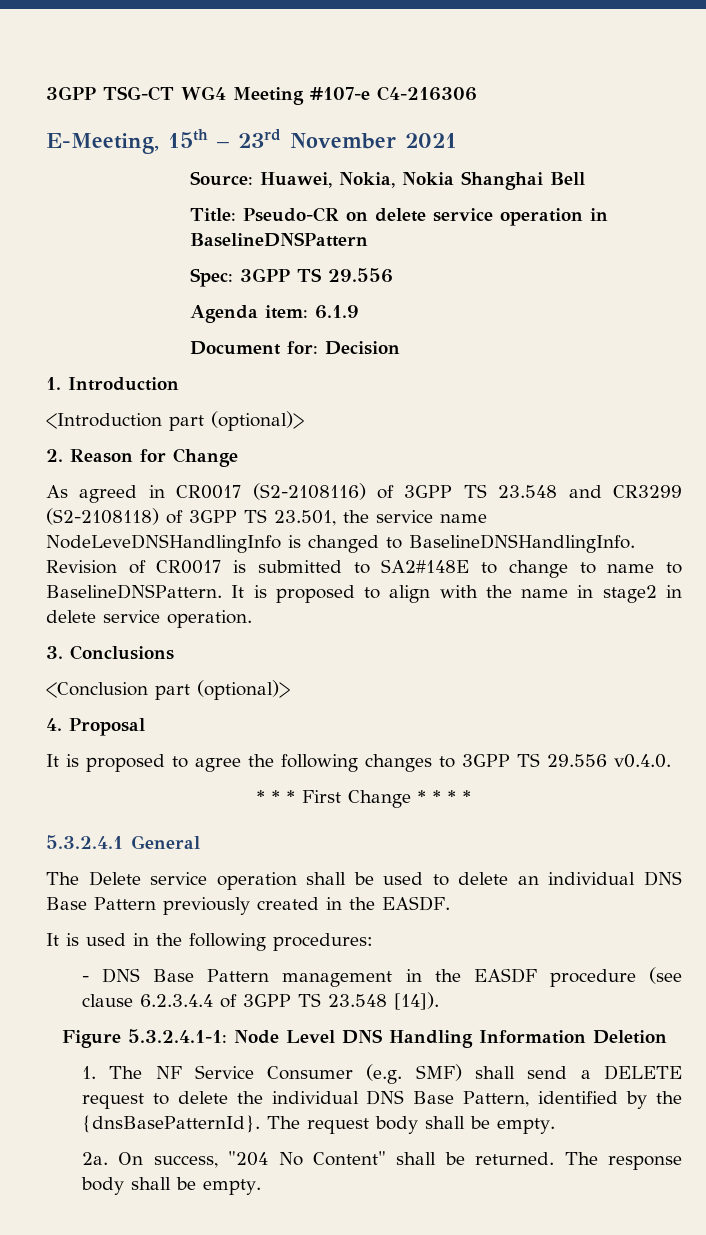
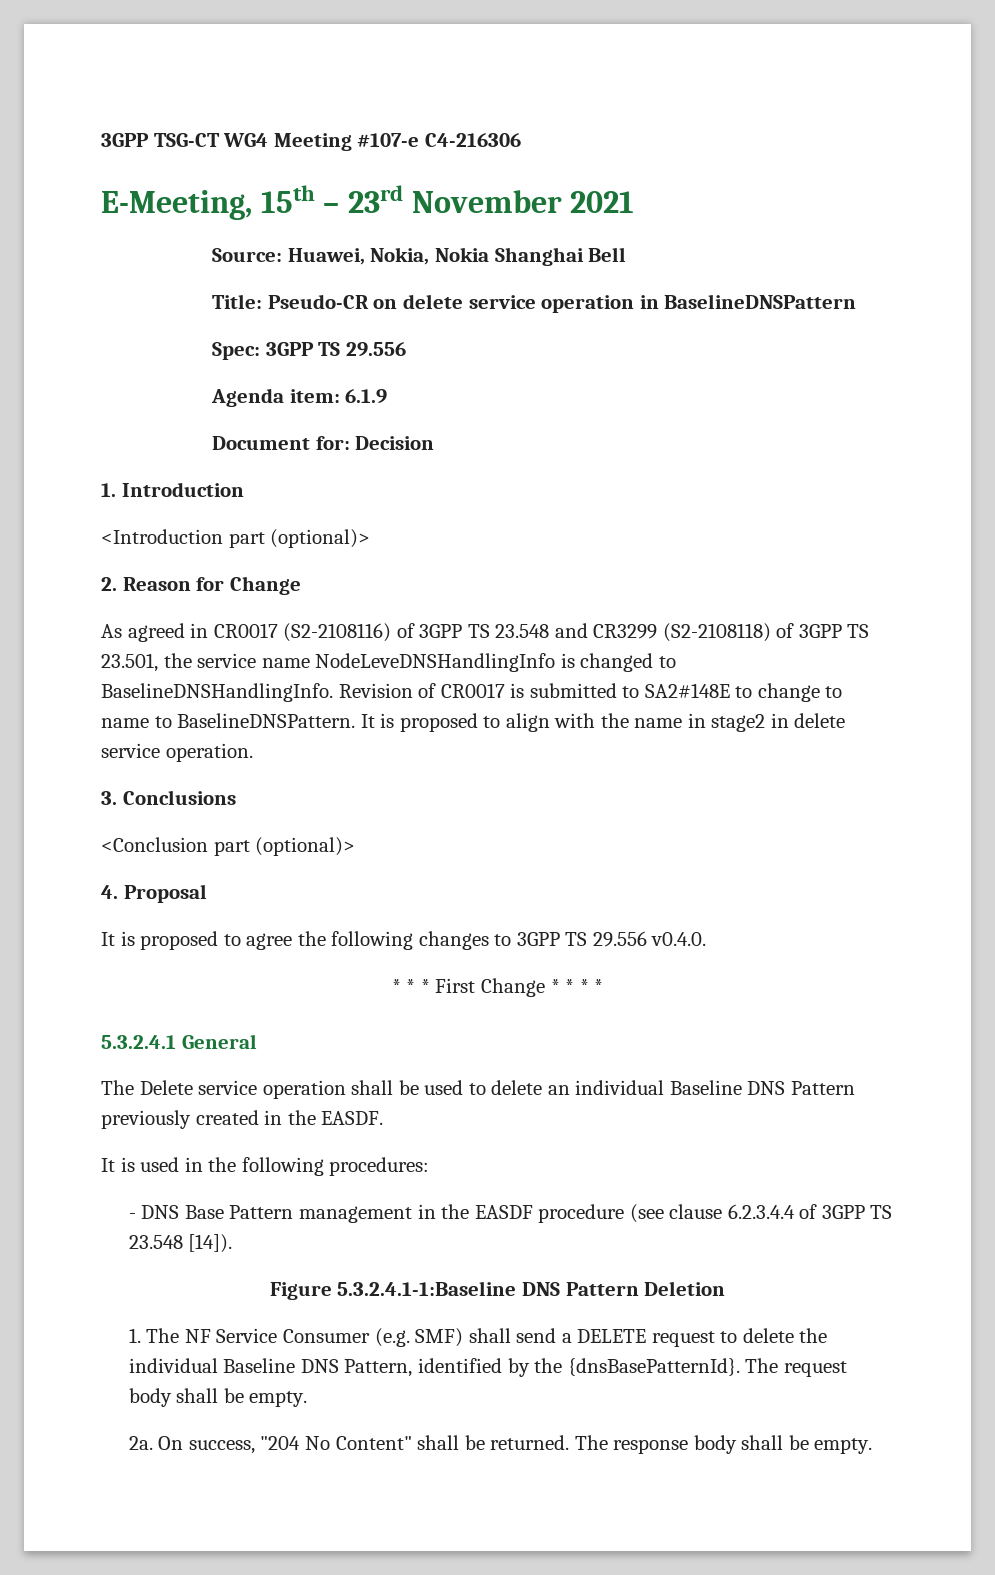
[644,871,682,886] [46,897,87,910] DNS Base -> [669,1080,786,1095] Baseline DNS
[127,1029,586,1048] 5.3.2.4.1-1: Node Level DNS Handling Information -> [337,1281,639,1296] 5.3.2.4.1-1:Baseline DNS Pattern
[366,1090,455,1105] DNS Base -> [223,1358,339,1373] Baseline DNS

